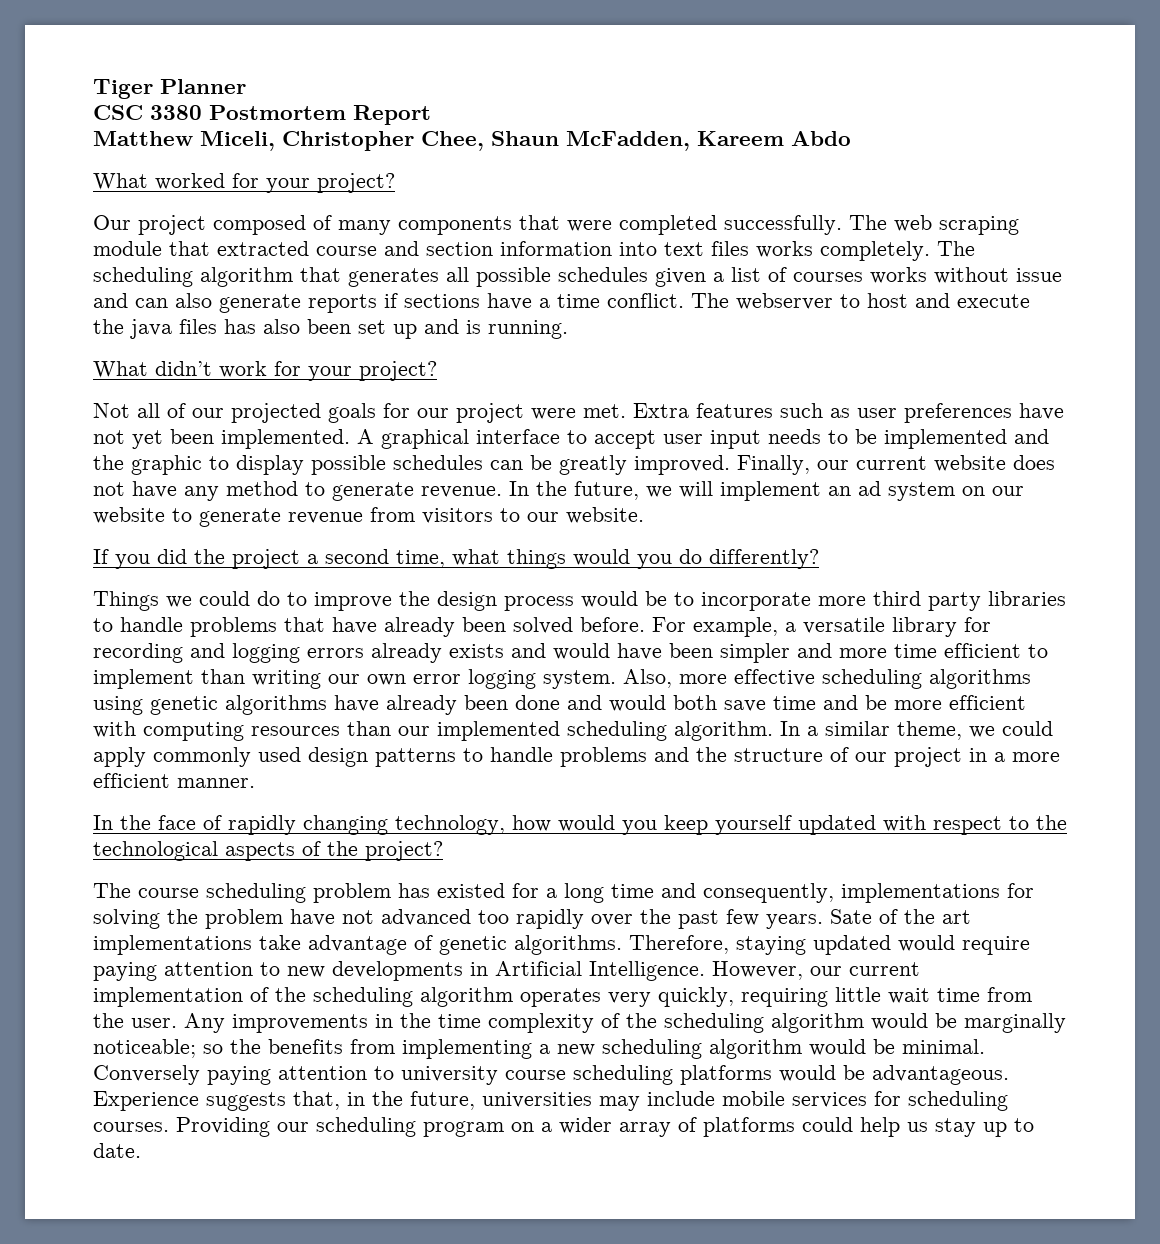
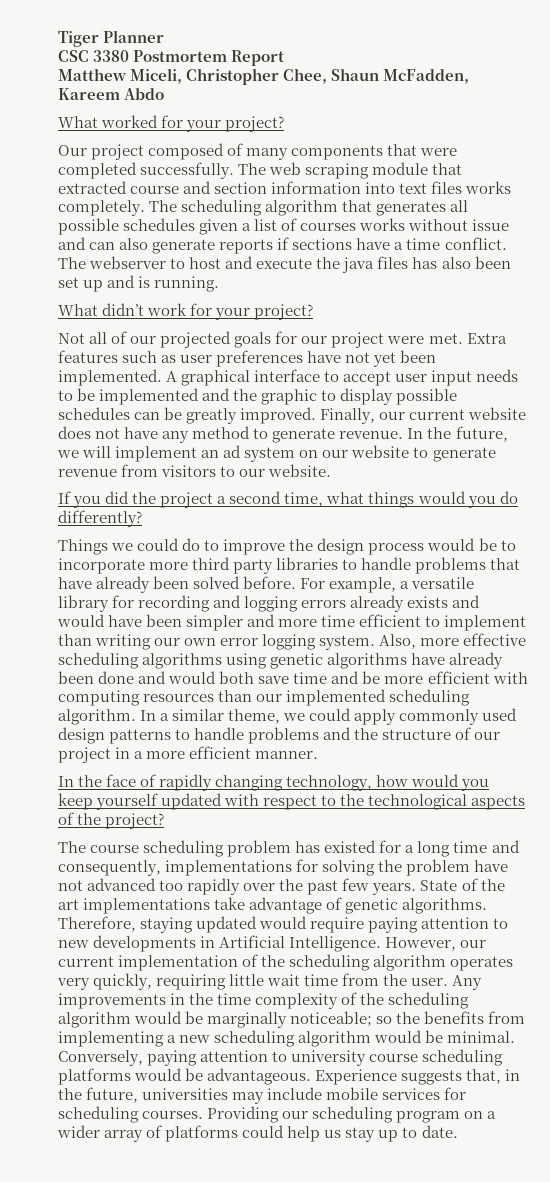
[830,909,872,924] Sate -> [420,880,458,891] State
[93,1065,200,1085] Conversely -> [58,1050,143,1066] Conversely,

